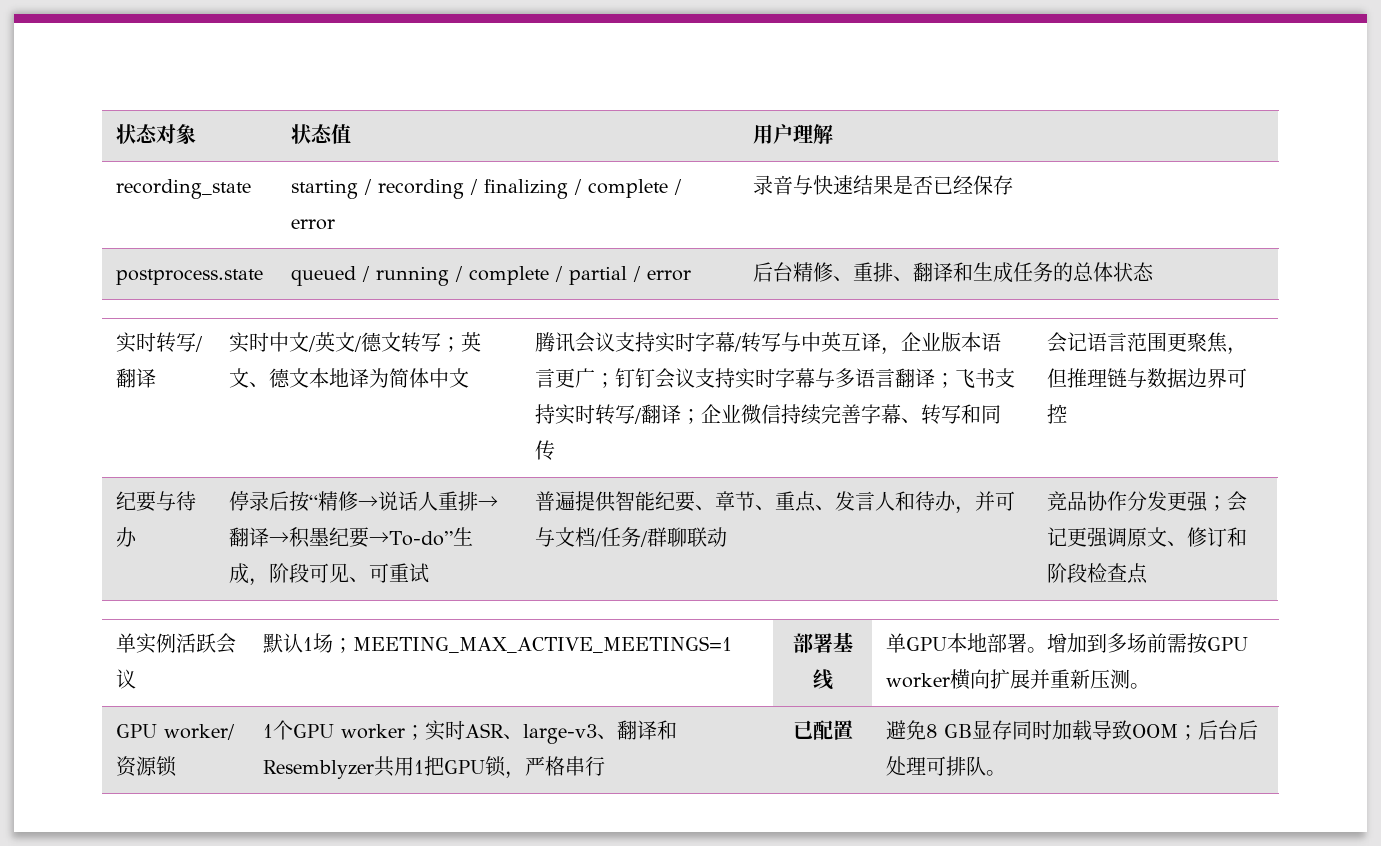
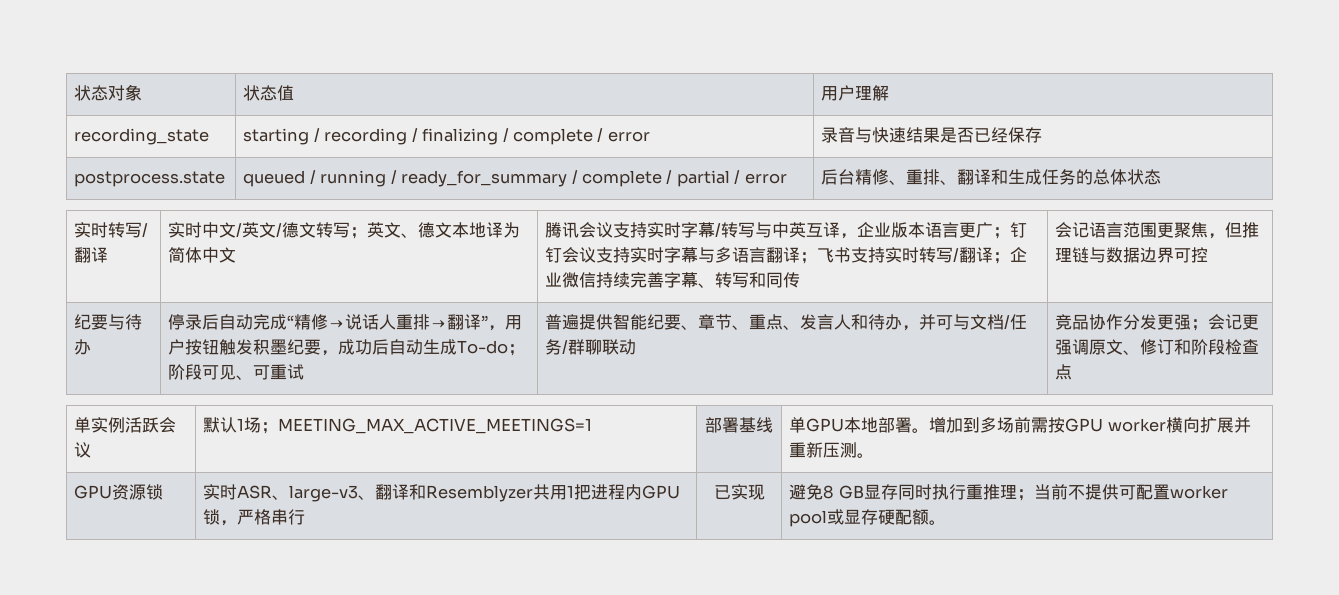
(463, 274) none -> [401,170,578,187] ready_for_summary /
[288,491,309,512] 按 -> [219,314,288,330] 自动完成
[268,527,473,548] [228,563,269,586] →积墨纪要→To-do”生成， -> [481,315,523,331] [168,339,526,356] ”，用户按钮触发积墨纪要，成功后自动生成To-do；
[163,724,235,740] worker/ -> (113, 492) none
[262,720,425,740] 1个GPU worker； -> (164, 492) none
(444, 766) none -> [591,484,643,500] 进程内
[813,720,853,740] 配置 -> [730,484,765,500] 实现
[1051,720,1258,741] [885,756,986,776] 加载导致OOM；后台后处理可排队 -> [931,484,1228,501] [789,509,930,527] 执行重推理；当前不提供可配置worker pool或显存硬配额

